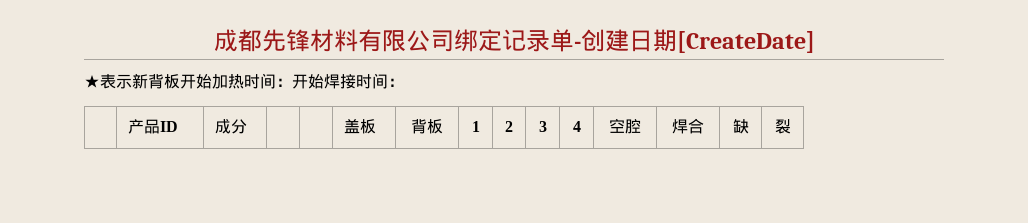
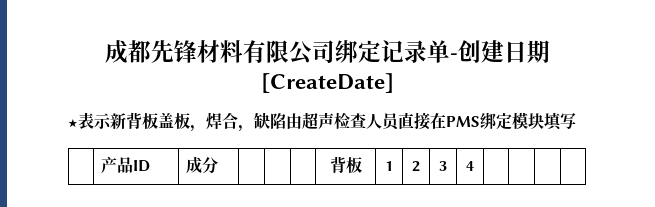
[180,73,404,89] 开始加热时间：开始焊接时间： -> [158,112,576,132] 盖板，焊合，缺陷由超声检查人员直接在PMS绑定模块填写
[344,119,377,134] 盖板 -> (218, 165) none
[609,118,641,134] [672,118,704,134] [732,119,749,134] [774,119,791,134] 空腔 | 焊合 | 缺 | 裂 -> (474, 166) | | |

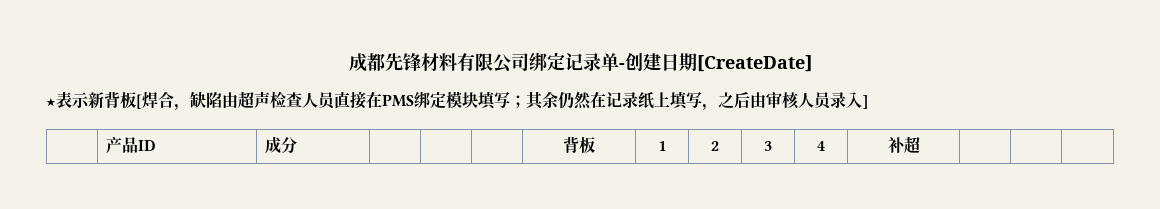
[158,113,206,132] 盖板， -> [136,94,142,109] [
(576, 121) none -> [510,91,868,111] ；其余仍然在记录纸上填写，之后由审核人员录入]
(474, 166) none -> [887,136,920,154] 补超

